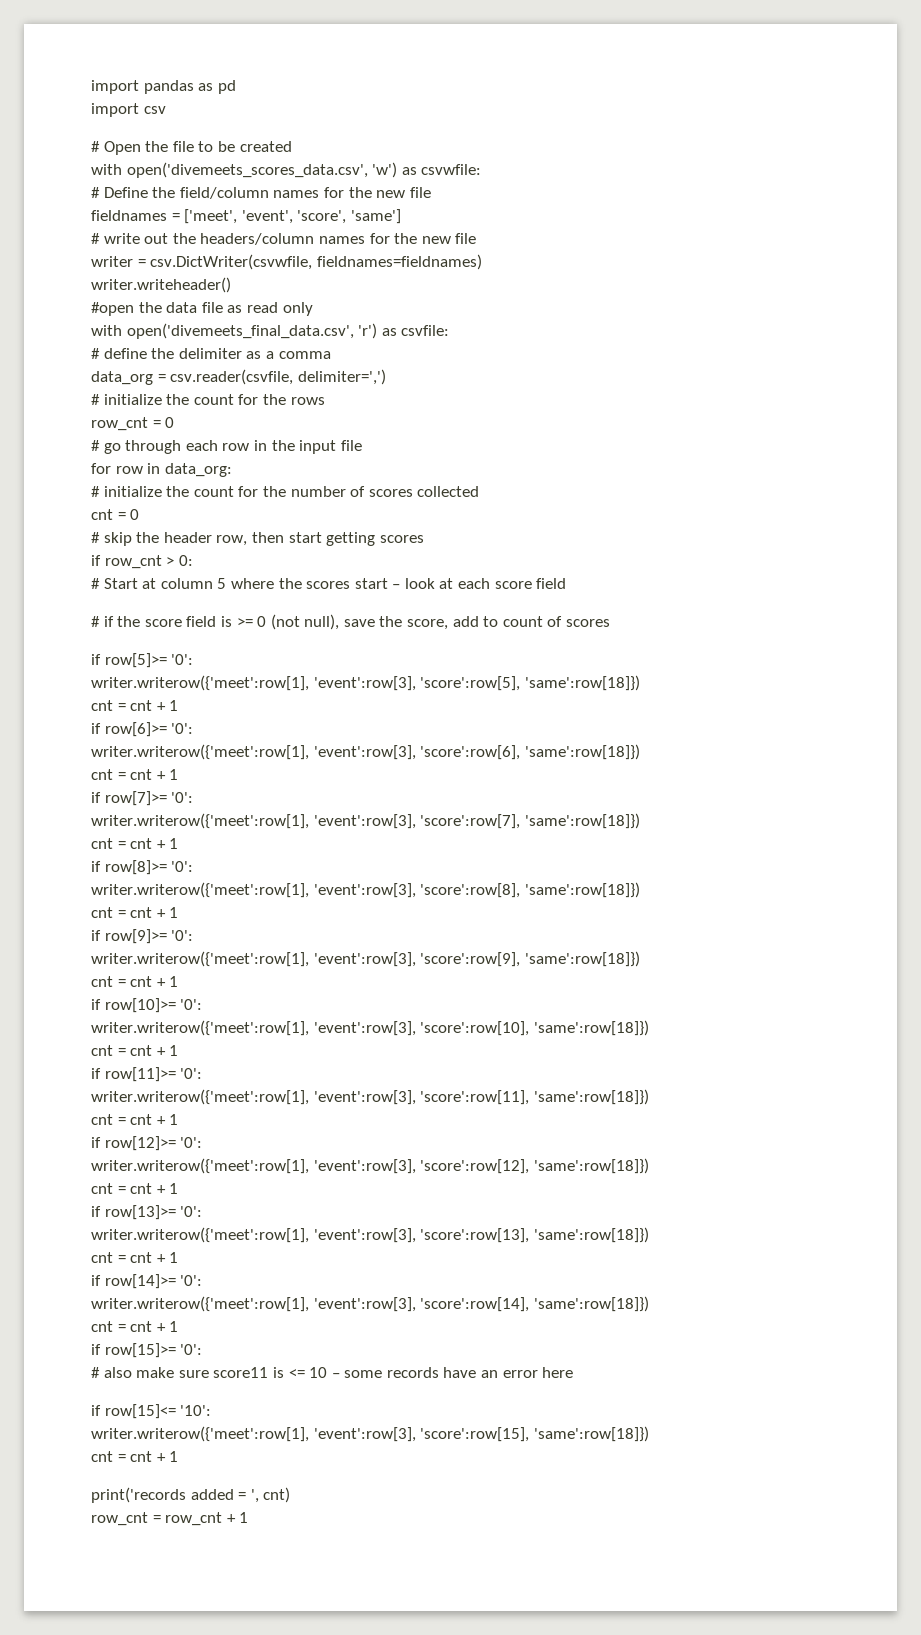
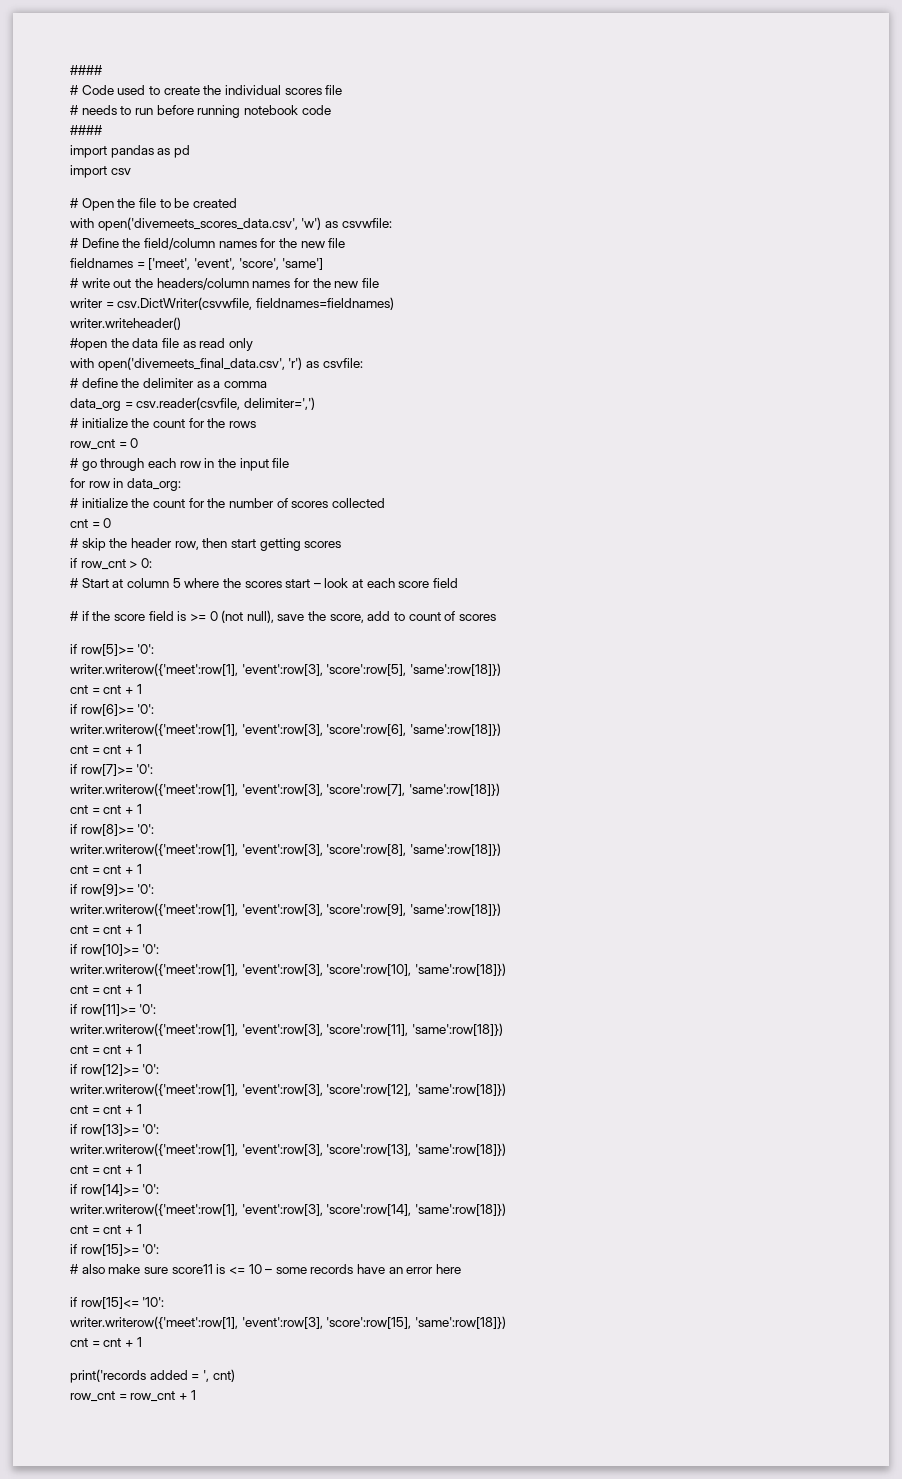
(91, 87) none -> [70,65,103,75] [70,85,343,95] [70,105,331,118] [70,125,103,135] #### // # Code used to create the individual scores file // # needs to run before running notebook code // #### //

